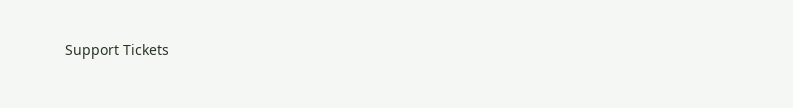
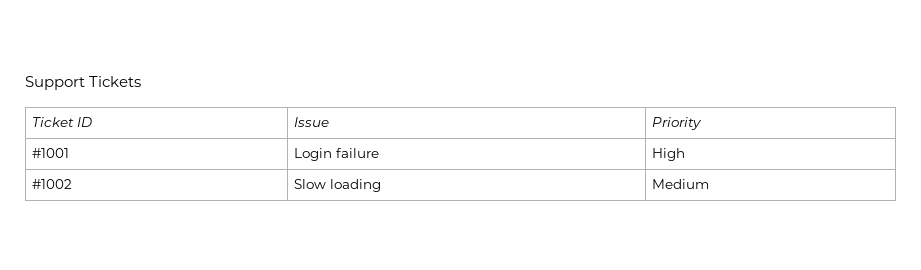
(169, 49) none -> [31,117,92,127] [293,117,329,127] [651,117,702,130] [31,148,69,158] [293,148,379,161] [651,148,685,161] [31,179,72,189] [293,179,381,192] [651,179,709,189] // Ticket ID | Issue | Priority // #1001 | Login failure | High // #1002 | Slow loading | Medium

